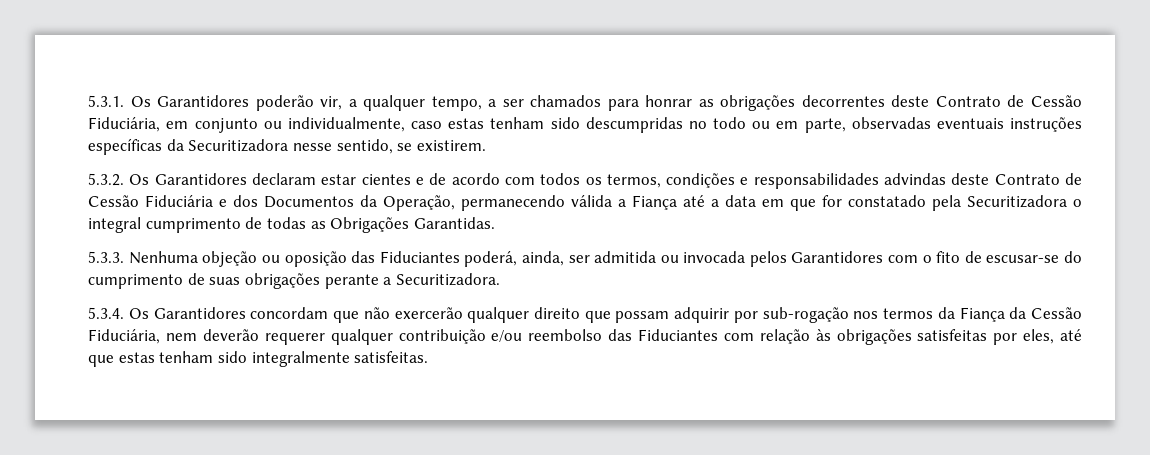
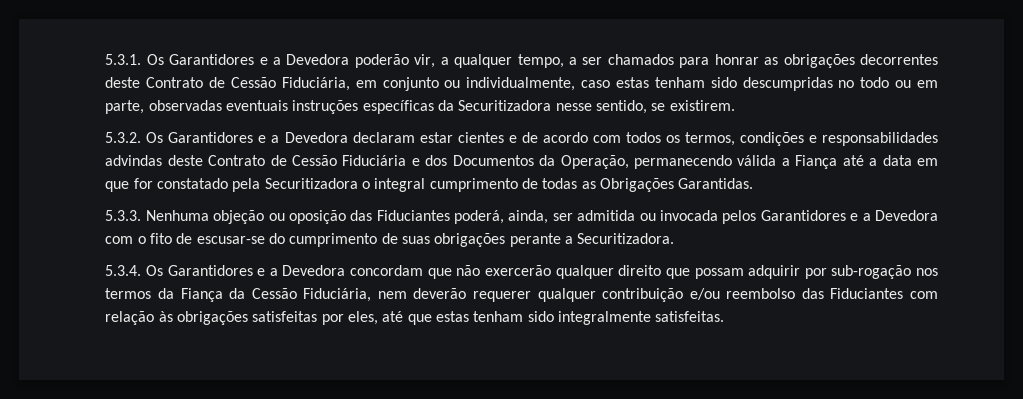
(250, 101) none -> [259,54,350,65] e a Devedora
(247, 179) none -> [258,132,348,143] e a Devedora
(884, 257) none -> [850,210,939,221] e a Devedora
(246, 313) none -> [257,265,346,276] e a Devedora

